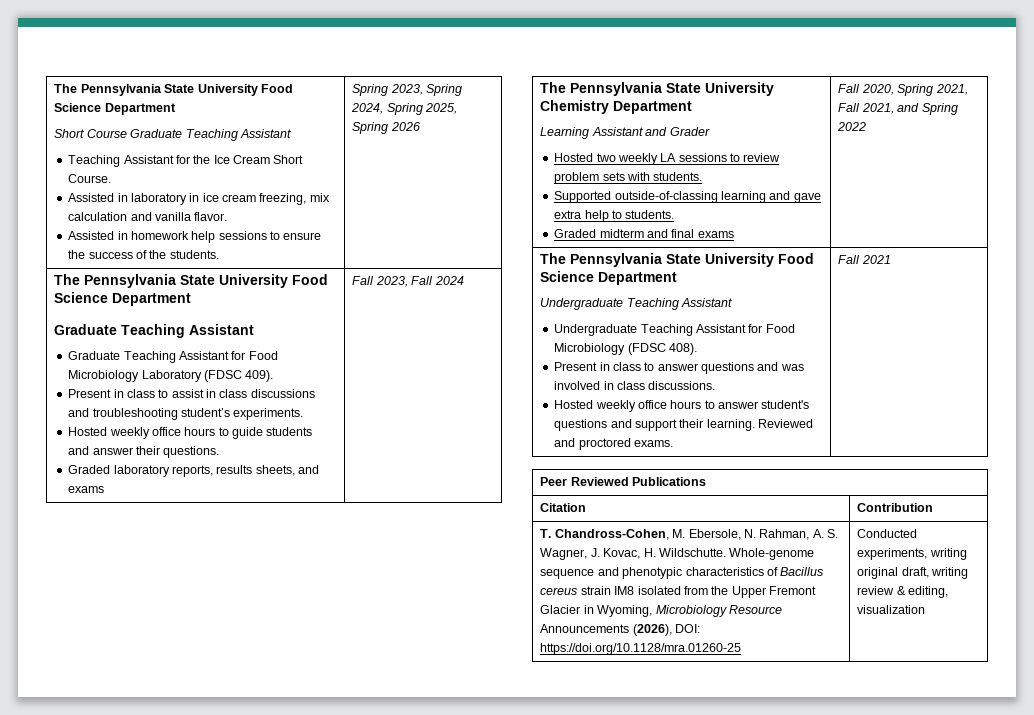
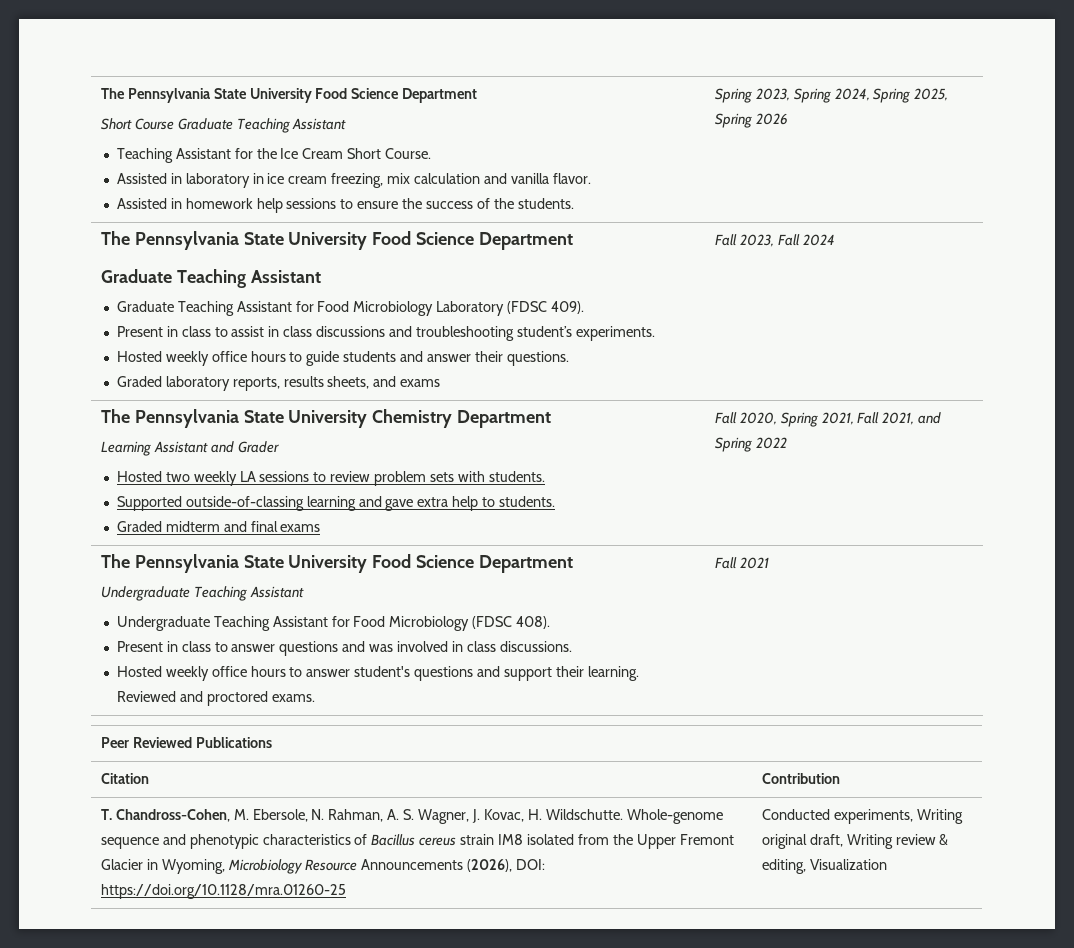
[929,548,967,560] writing -> [916,809,963,824] Writing
[931,567,969,579] writing -> [846,834,893,849] Writing
[857,605,926,614] visualization -> [809,859,887,870] Visualization

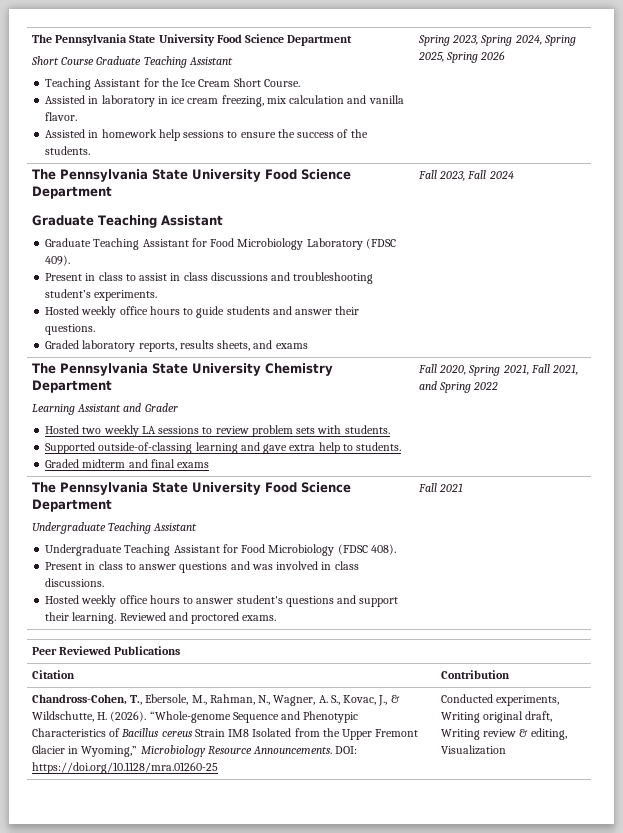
[100,809,723,824] [100,834,575,849] T. Chandross-Cohen, M. Ebersole, N. Rahman, A. S. Wagner, J. Kovac, H. Wildschutte. Whole-genome sequence and phenotypic characteristics of Bacillus cereus strain IM8 isolated -> [31,694,400,706] [31,711,359,723] [31,728,292,737] Chandross-Cohen, T., Ebersole, M., Rahman, N., Wagner, A. S., Kovac, J., & Wildschutte, H. (2026). “Whole-genome Sequence and Phenotypic Characteristics of Bacillus cereus Strain IM8 Isolated
[161,859,225,874] Wyoming, -> [81,746,138,757] Wyoming,”
[361,859,513,872] Announcements (2026), -> [253,746,333,754] Announcements.

